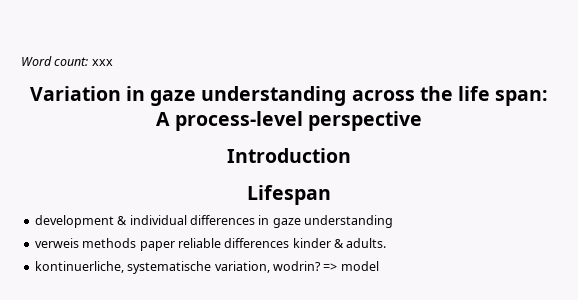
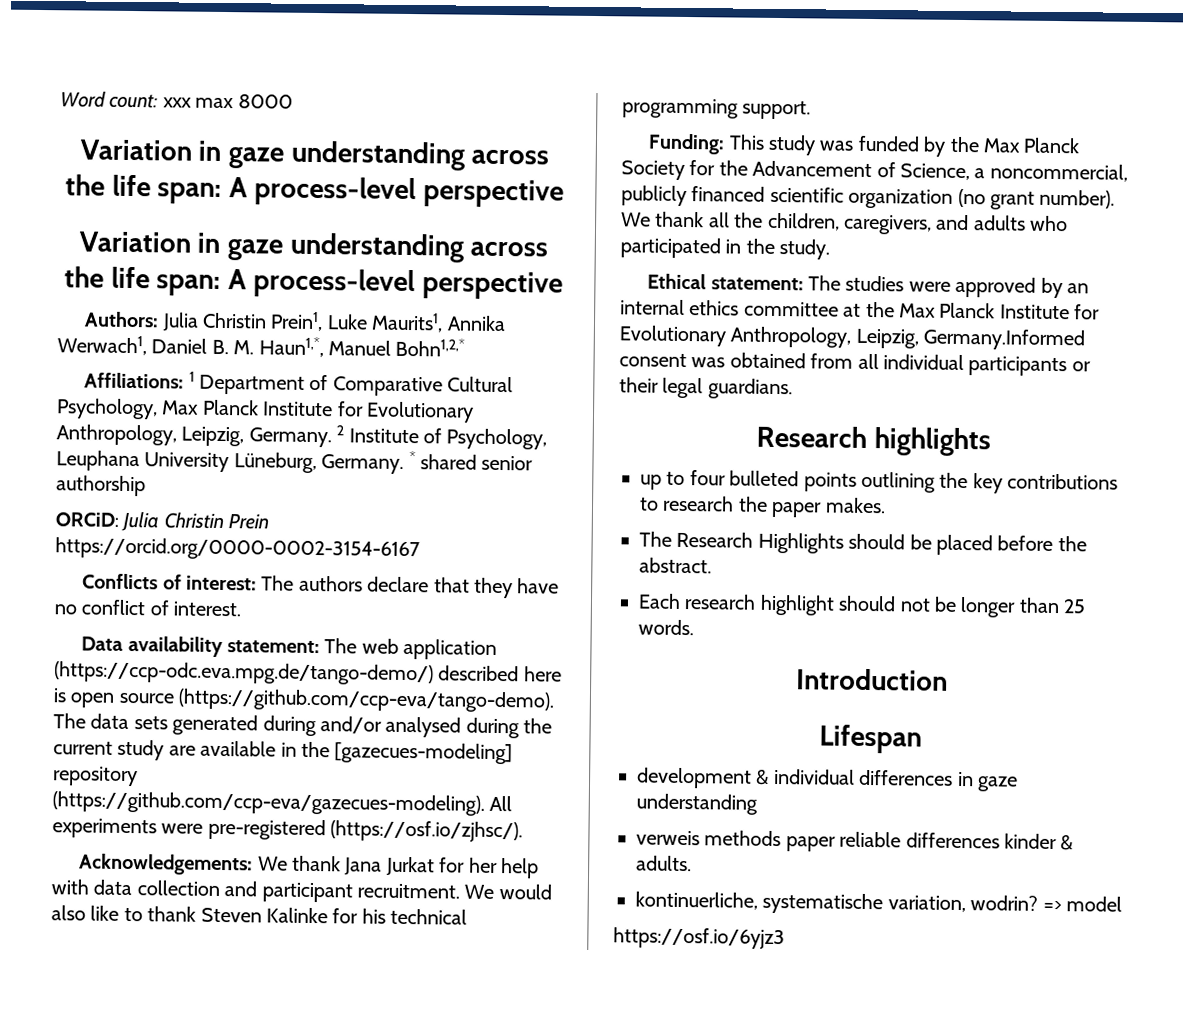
(113, 62) none -> [195,94,293,109] max 8000
(422, 121) none -> [78,231,549,263] [64,266,563,300] [84,311,506,333] [57,335,466,358] [84,371,514,397] [56,398,474,423] [56,424,548,450] [56,450,534,474] [56,475,146,497] [55,511,270,532] [55,537,420,562] [82,573,560,599] [54,599,242,617] [81,635,498,660] [54,661,562,686] [53,688,556,713] [53,713,553,739] [53,739,514,765] [52,766,138,787] [52,791,513,816] [52,818,524,843] [79,853,540,879] [51,879,552,903] [51,905,468,925] [622,98,812,120] [648,133,1081,157] [621,160,1128,182] [621,185,1116,210] [621,211,1069,235] [620,237,831,260] [647,273,1090,299] [620,299,1101,320] [619,325,1086,351] [619,352,1091,377] [619,377,793,400] [756,425,991,457] [640,470,1119,494] [639,495,886,518] [639,531,1087,556] [639,557,712,574] [638,593,1087,618] [638,619,694,636] // Variation in gaze understanding across the life span: A process-level perspective // Authors: Julia Christin Prein1, Luke Maurits1, Annika Werwach1, Daniel B. M. Haun1,*, Manuel Bohn1,2,* // Affiliations: 1 Department of Comparative Cultural Psychology, Max Planck Institute for Evolutionary Anthropology, Leipzig, Germany. 2 Institute of Psychology, Leuphana University Lüneburg, Germany. * shared senior authorship // ORCiD: Julia Christin Prein https://orcid.org/0000-0002-3154-6167 // Conflicts of interest: The authors declare that they have no conflict of interest. // Data availability statement: The web application (https://ccp-odc.eva.mpg.de/tango-demo/) described here is open source (https://github.com/ccp-eva/tango-demo). The data sets generated during and/or analysed during the current study are available in the [gazecues-modeling] repository (https://github.com/ccp-eva/gazecues-modeling). All experiments were pre-registered (https://osf.io/zjhsc/). // Acknowledgements: We thank Jana Jurkat for her help with data collection and participant recruitment. We would also like to thank Steven Kalinke for his technical programming support. // Funding: This study was funded by the Max Planck Society for the Advancement of Science, a noncommercial, publicly financed scientific organization (no grant number). We thank all the children, caregivers, and adults who participated in the study. // Ethical statement: The studies were approved by an internal ethics committee at the Max Planck Institute for Evolutionary Anthropology, Leipzig, Germany.Informed consent was obtained from all individual participants or their legal guardians. // Research highlights // up to four bulleted points outlining the key contributions to research the paper makes. // The Research Highlights should be placed before the abstract. // Each research highlight should not be longer than 25 words.
(379, 266) none -> [613,927,785,950] // https://osf.io/6yjz3

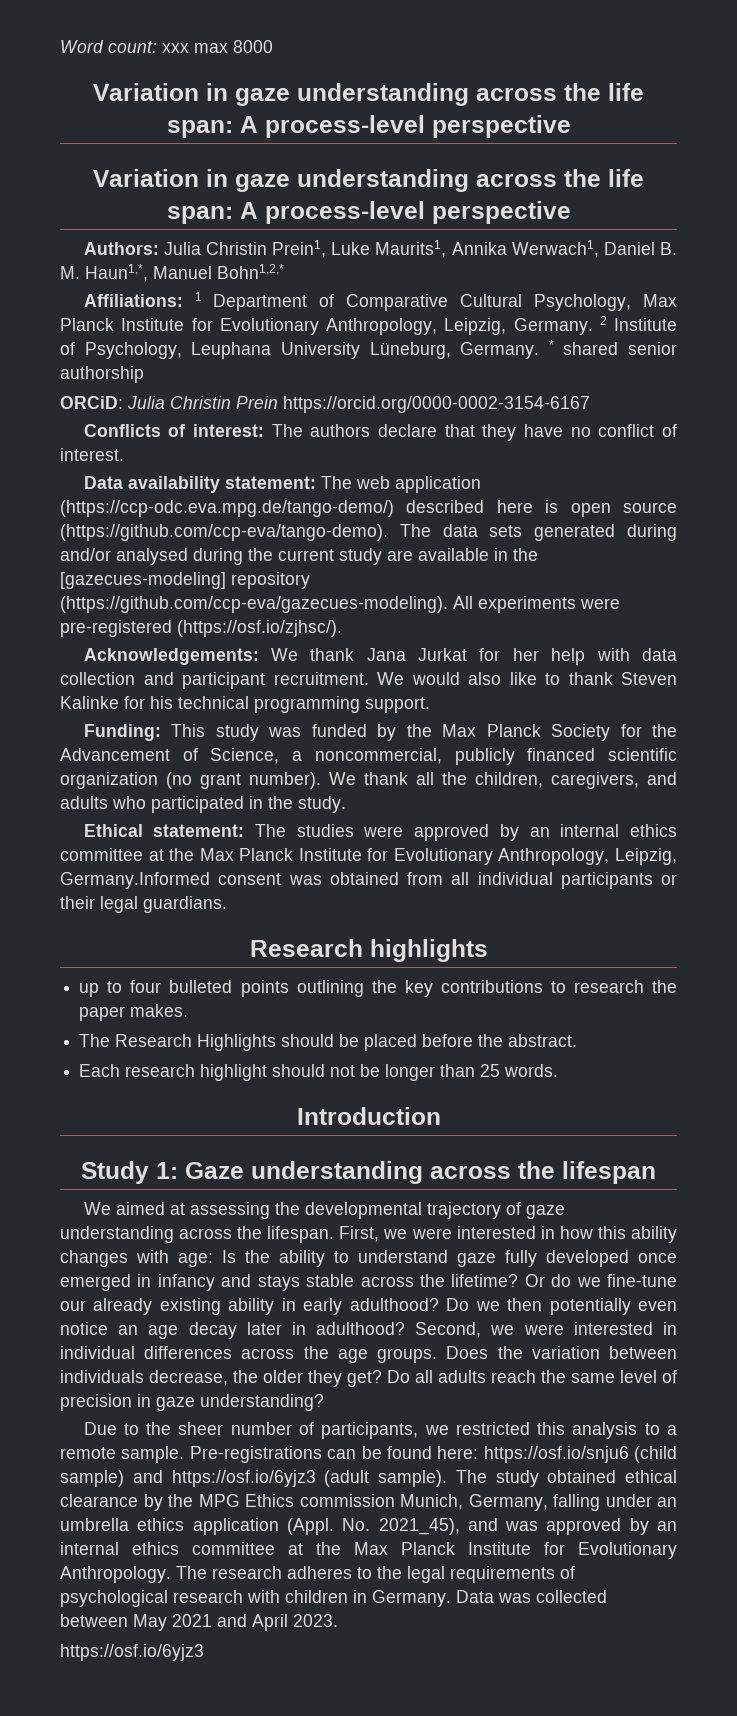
[819,724,922,754] [636,767,1018,792] [636,793,758,815] [636,830,1074,852] [636,855,692,872] [635,891,1122,915] Lifespan // development & individual differences in gaze understanding // verweis methods paper reliable differences kinder & adults. // kontinuerliche, systematische variation, wodrin? => model -> [81,1161,656,1184] [83,1202,565,1219] [60,1226,677,1243] [60,1250,677,1267] [60,1274,677,1291] [60,1298,677,1315] [60,1322,677,1339] [60,1346,677,1363] [60,1370,677,1387] [60,1394,324,1411] [83,1422,677,1439] [60,1446,677,1463] [60,1470,677,1487] [60,1494,677,1511] [60,1518,677,1535] [60,1542,677,1559] [60,1566,575,1583] [60,1590,607,1607] [60,1614,338,1631] Study 1: Gaze understanding across the lifespan // We aimed at assessing the developmental trajectory of gaze understanding across the lifespan. First, we were interested in how this ability changes with age: Is the ability to understand gaze fully developed once emerged in infancy and stays stable across the lifetime? Or do we fine-tune our already existing ability in early adulthood? Do we then potentially even notice an age decay later in adulthood? Second, we were interested in individual differences across the age groups. Does the variation between individuals decrease, the older they get? Do all adults reach the same level of precision in gaze understanding? // Due to the sheer number of participants, we restricted this analysis to a remote sample. Pre-registrations can be found here: https://osf.io/snju6 (child sample) and https://osf.io/6yjz3 (adult sample). The study obtained ethical clearance by the MPG Ethics commission Munich, Germany, falling under an umbrella ethics application (Appl. No. 2021_45), and was approved by an internal ethics committee at the Max Planck Institute for Evolutionary Anthropology. The research adheres to the legal requirements of psychological research with children in Germany. Data was collected between May 2021 and April 2023.

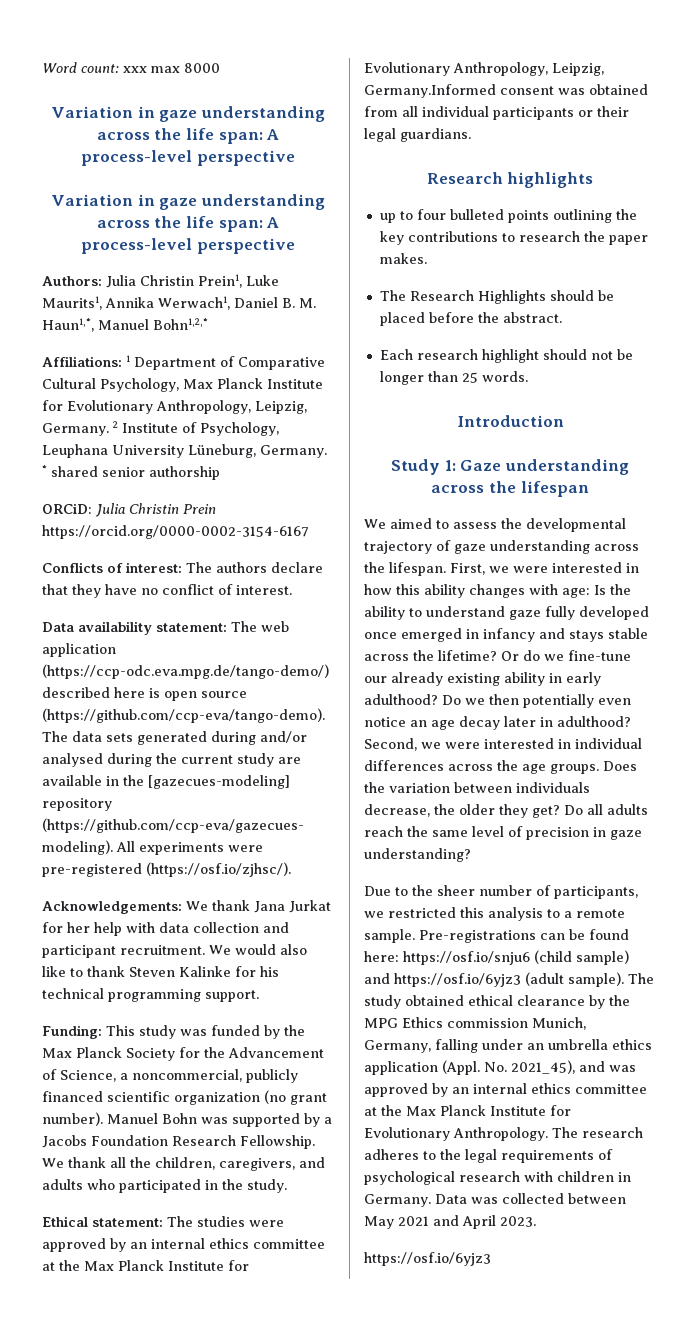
(321, 780) none -> [107,1113,332,1127] [42,1135,315,1149] Manuel Bohn was supported by a Jacobs Foundation Research Fellowship.
[169,1202,270,1219] at assessing -> [436,520,497,529] to assess

